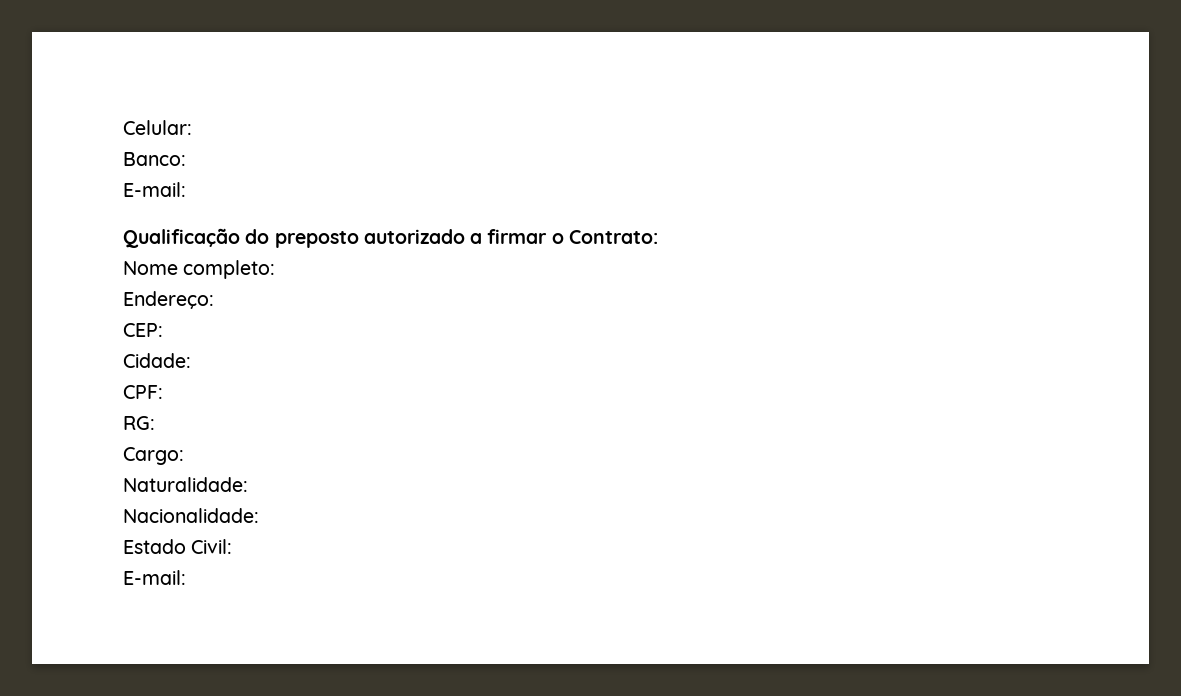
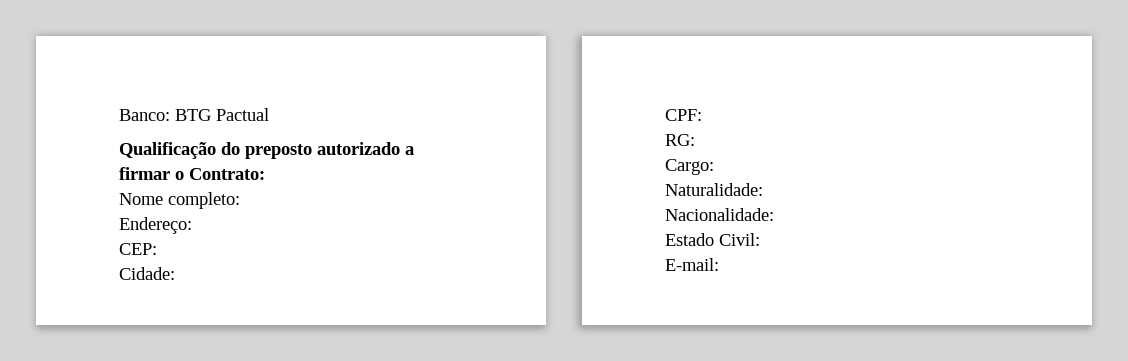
[123,120,192,135] Celular: // -> (119, 115) none
[123,182,186,197] // E-mail: -> [175,108,269,121] BTG Pactual

